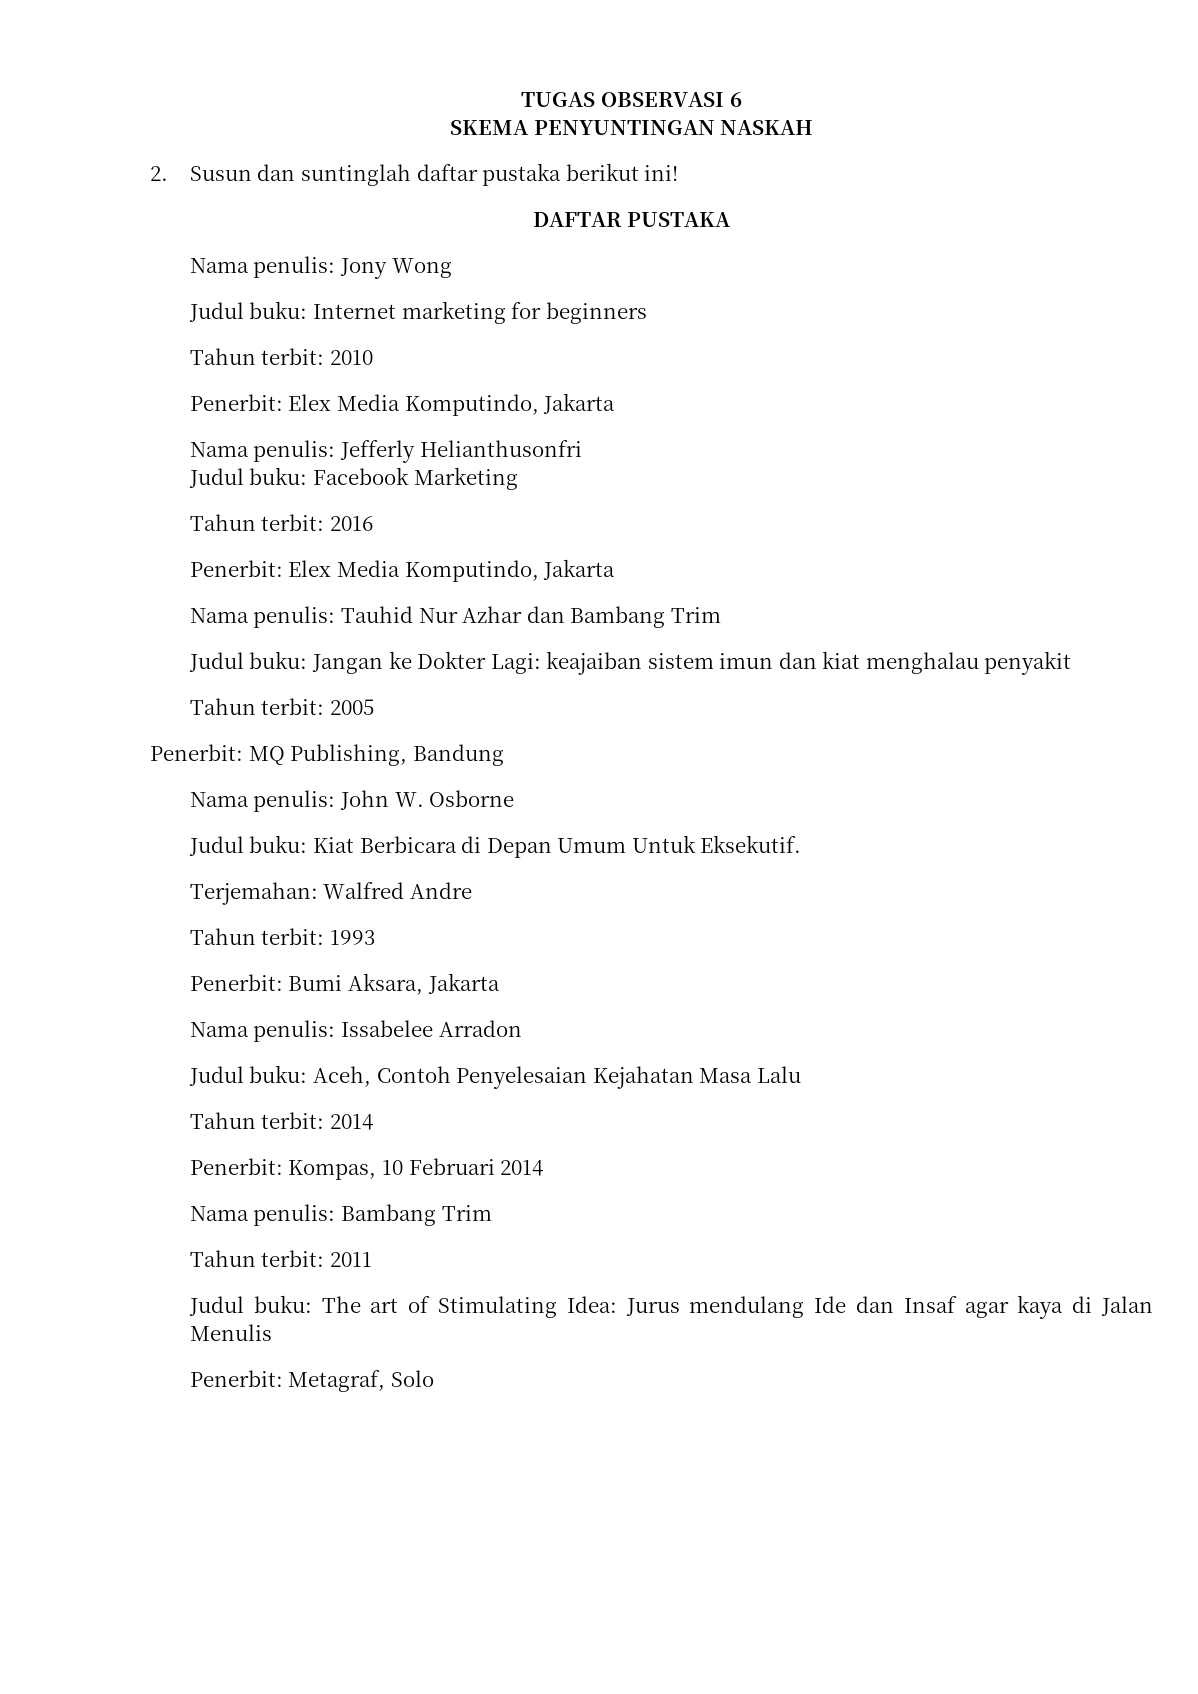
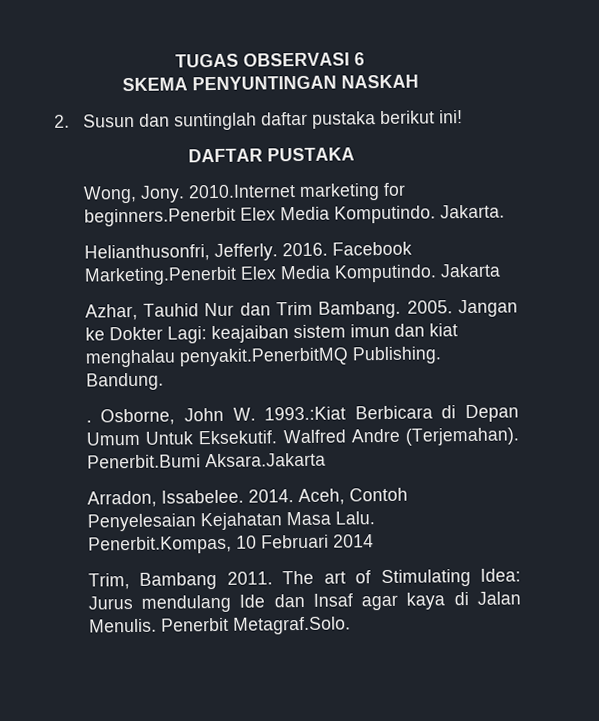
[189,256,452,279] [188,301,647,324] [189,348,373,365] [189,393,616,416] [189,440,582,463] [188,467,518,490] [189,514,373,531] [189,559,616,582] [189,606,721,628] [188,651,308,672] Nama penulis: Jony Wong // Judul buku: Internet marketing for beginners // Tahun terbit: 2010 // Penerbit: Elex Media Komputindo, Jakarta // Nama penulis: Jefferly Helianthusonfri // Judul buku: Facebook Marketing // Tahun terbit: 2016 // Penerbit: Elex Media Komputindo, Jakarta // Nama penulis: Tauhid Nur Azhar dan Bambang Trim // Judul buku: -> [82,182,406,204] [83,204,505,227] [83,241,412,262] [83,263,501,286] [84,300,453,321] Wong, Jony. 2010.Internet marketing for beginners.Penerbit Elex Media Komputindo. Jakarta. // Helianthusonfri, Jefferly. 2016. Facebook Marketing.Penerbit Elex Media Komputindo. Jakarta // Azhar, Tauhid Nur dan Trim Bambang. 2005.
[984,651,1072,675] [189,698,374,715] [149,744,504,766] [189,790,515,812] [188,835,354,856] penyakit // Tahun terbit: 2005 // Penerbit: MQ Publishing, Bandung // Nama penulis: John W. Osborne // Judul buku: Kiat -> [178,346,442,367] [85,372,164,391] [85,406,347,426] penyakit.PenerbitMQ Publishing. Bandung. // . Osborne, John W. 1993.:Kiat
[189,882,318,905] // Terjemahan: -> (278, 437) none
[189,928,375,945] [189,973,500,995] [189,1020,522,1042] [188,1065,308,1086] // Tahun terbit: 1993 // Penerbit: Bumi Aksara, Jakarta // Nama penulis: Issabelee Arradon // Judul buku: -> [404,427,520,446] [86,452,326,469] [86,489,294,508] (Terjemahan). Penerbit.Bumi Aksara.Jakarta // Arradon, Issabelee. 2014.
[756,1066,801,1083] [189,1112,373,1130] [189,1158,544,1180] [189,1204,492,1226] [189,1250,372,1267] [188,1295,312,1316] Lalu // Tahun terbit: 2014 // Penerbit: Kompas, 10 Februari 2014 // Nama penulis: Bambang Trim // Tahun terbit: 2011 // Judul buku: -> [334,511,375,525] [87,534,374,555] [87,571,273,590] Lalu. Penerbit.Kompas, 10 Februari 2014 // Trim, Bambang 2011.
[189,1324,272,1341] [189,1370,434,1392] Menulis // Penerbit: Metagraf, Solo -> [88,616,351,635] Menulis. Penerbit Metagraf.Solo.

